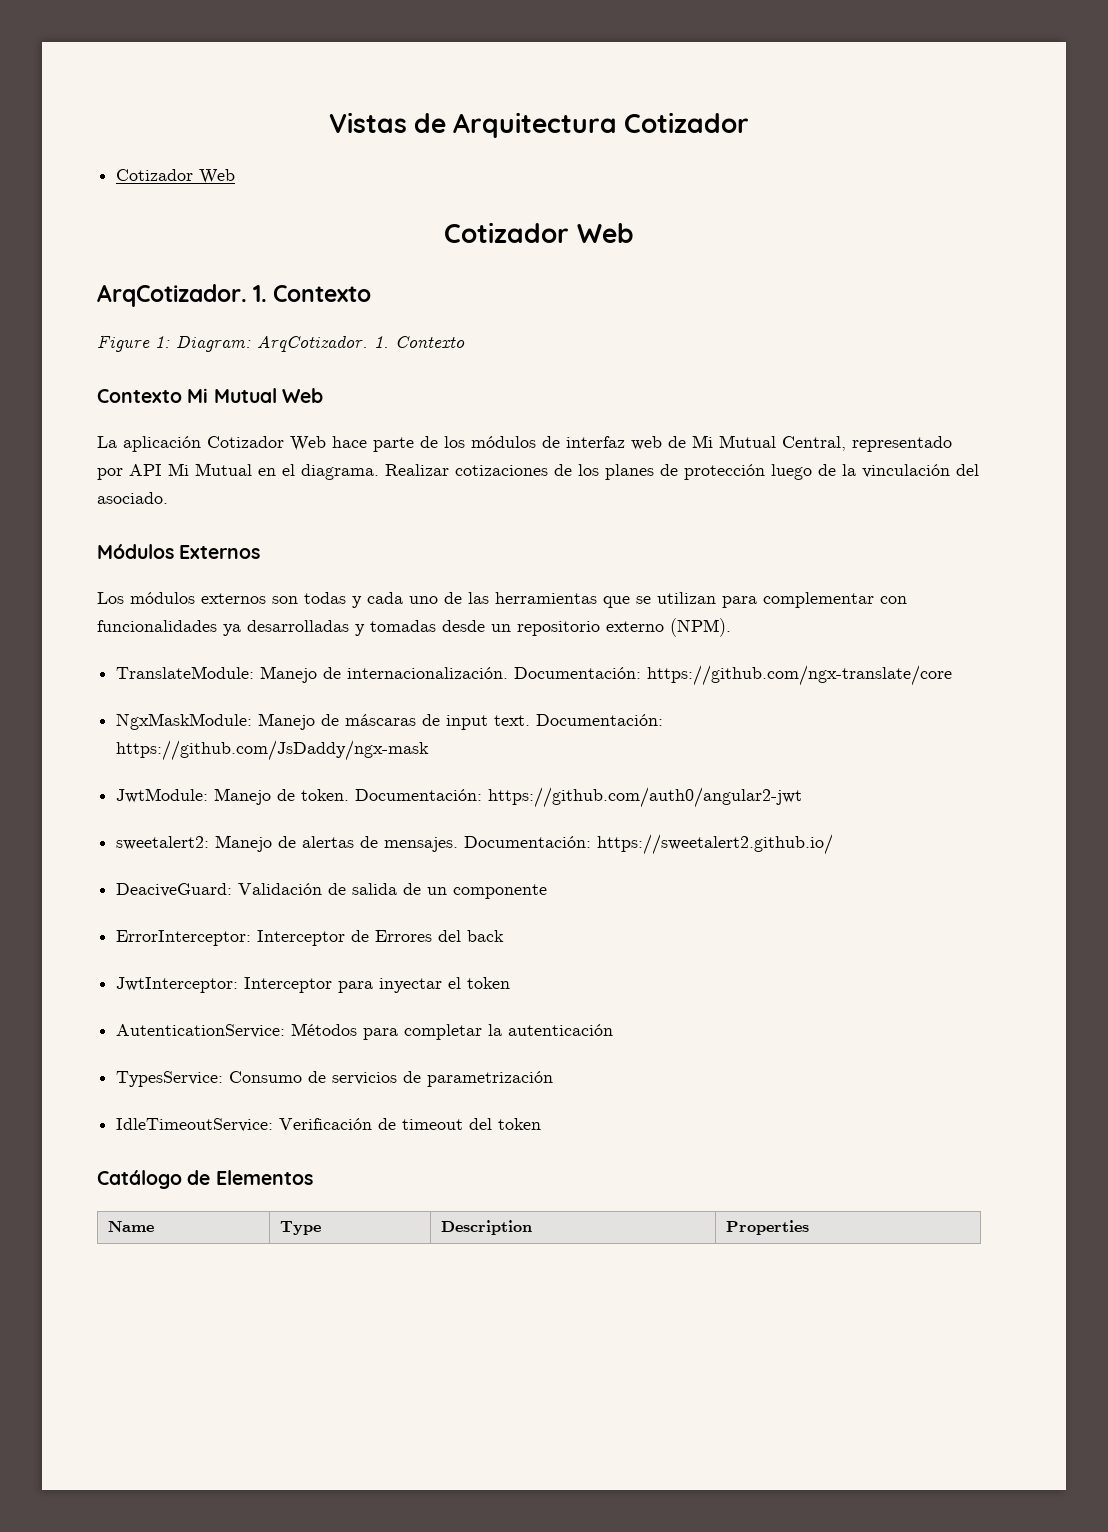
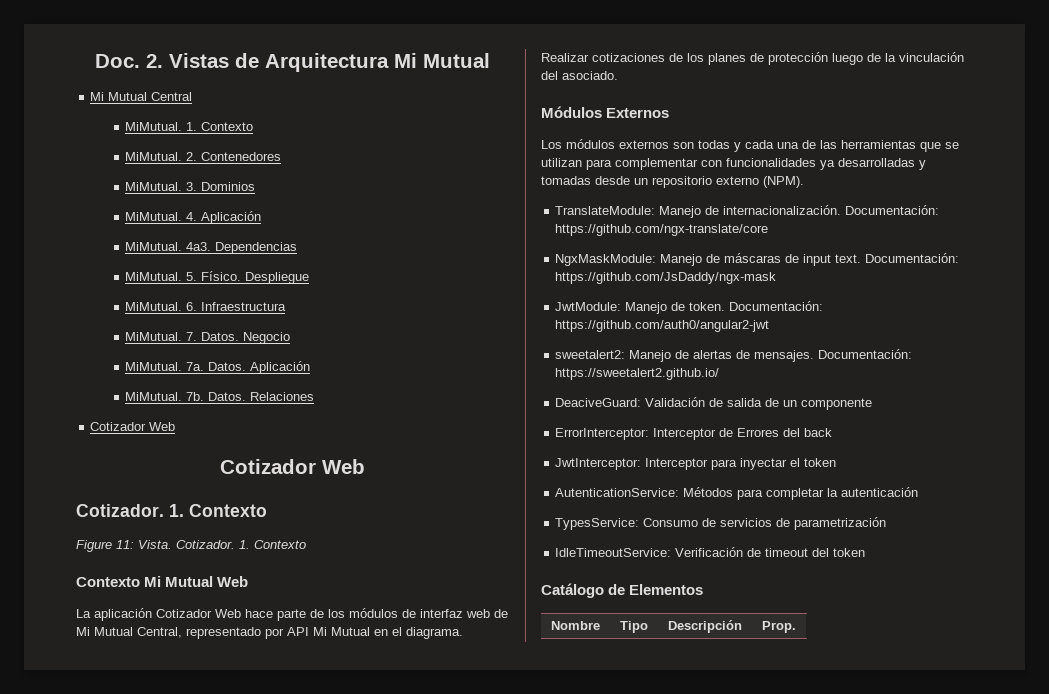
(328, 122) none -> [94,54,163,68] Doc. 2.
[624,112,750,133] Cotizador -> [393,53,490,68] [90,92,193,101] [125,122,254,131] [125,152,282,161] [125,182,256,191] [125,211,262,224] [125,242,298,254] [125,271,310,284] [125,302,287,311] [125,332,291,344] [125,361,311,374] [125,392,315,401] Mi Mutual // Mi Mutual Central // MiMutual. 1. Contexto // MiMutual. 2. Contenedores // MiMutual. 3. Dominios // MiMutual. 4. Aplicación // MiMutual. 4a3. Dependencias // MiMutual. 5. Físico. Despliegue // MiMutual. 6. Infraestructura // MiMutual. 7. Datos. Negocio // MiMutual. 7a. Datos. Aplicación // MiMutual. 7b. Datos. Relaciones
[97,284,247,307] ArqCotizador. -> [76,504,164,517] Cotizador.
[155,335,368,352] 1: Diagram: ArqCotizador. -> [116,540,235,549] 11: Vista. Cotizador.
[409,596,438,604] uno -> [777,142,799,149] una
[108,1221,155,1232] [280,1221,322,1235] [441,1220,533,1235] [726,1220,810,1235] Name | Type | Description | Properties -> [550,621,600,630] [619,621,648,633] [667,620,742,633] [761,621,796,633] Nombre | Tipo | Descripción | Prop.

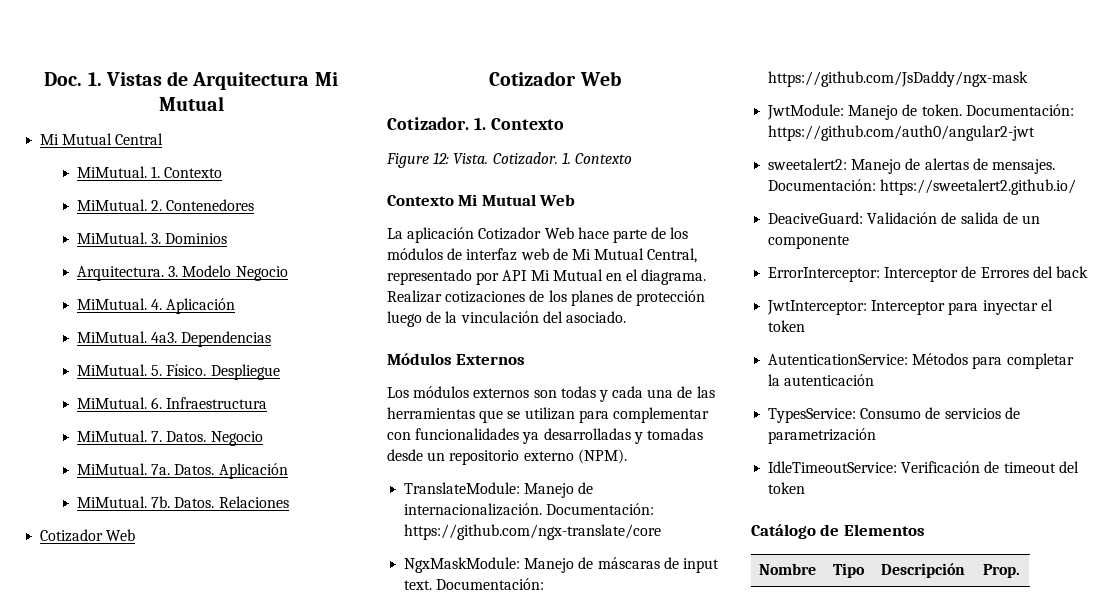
[145,54,163,68] 2. -> [87,72,102,86] 1.
(256, 186) none -> [77,265,288,281] // Arquitectura. 3. Modelo Negocio
[116,540,134,549] 11: -> [433,152,450,164] 12:

